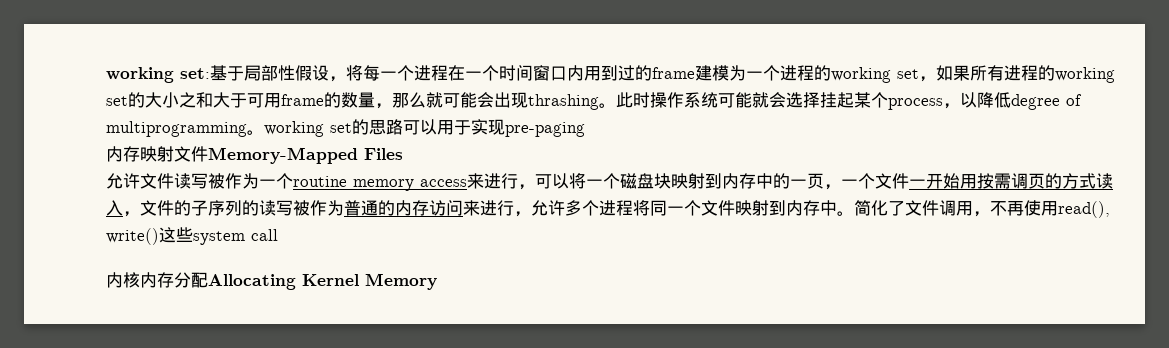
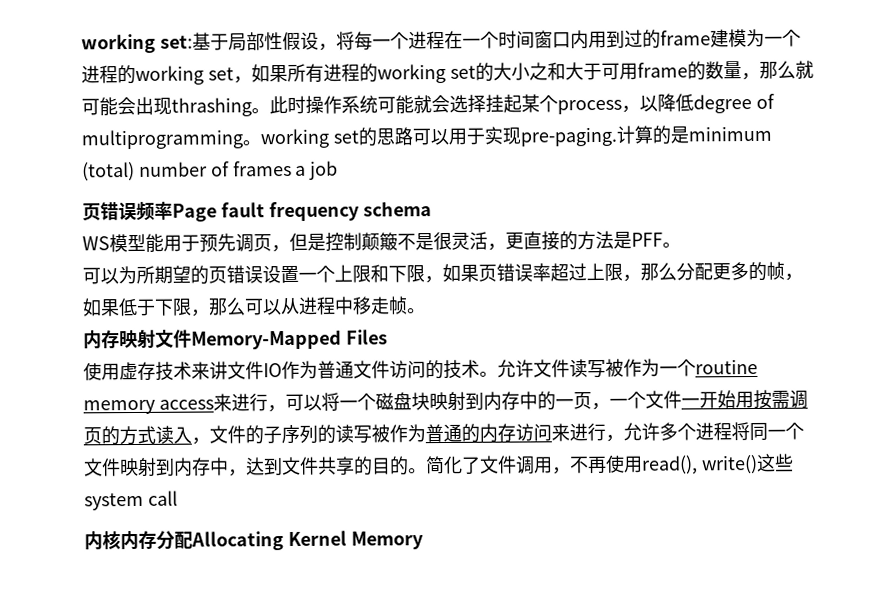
[505,122,585,137] pre-paging -> [519,125,772,147] [82,160,339,182] [82,201,432,222] [82,230,681,253] [82,261,803,285] [82,296,426,317] pre-paging.计算的是minimum (total) number of frames a job // 页错误频率Page fault frequency schema // WS模型能用于预先调页，但是控制颠簸不是很灵活，更直接的方法是PFF。 // 可以为所期望的页错误设置一个上限和下限，如果页错误率超过上限，那么分配更多的帧，如果低于下限，那么可以从进程中移走帧。
(403, 154) none -> [83,359,498,381] 使用虚存技术来讲文件IO作为普通文件访问的技术。
(837, 208) none -> [228,456,409,477] ，达到文件共享的目的

